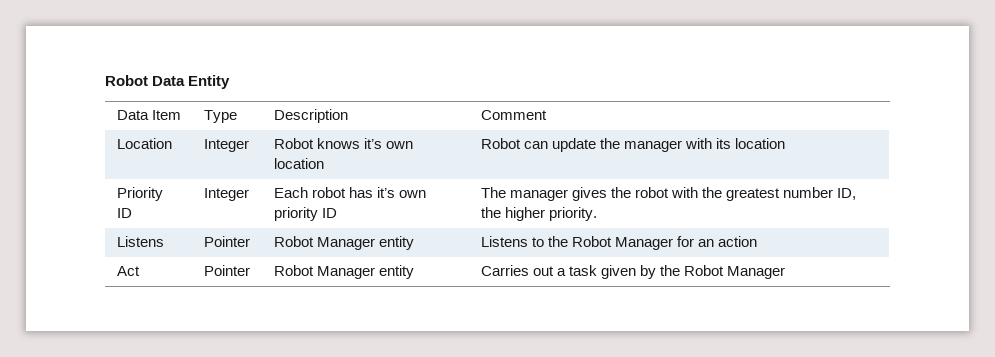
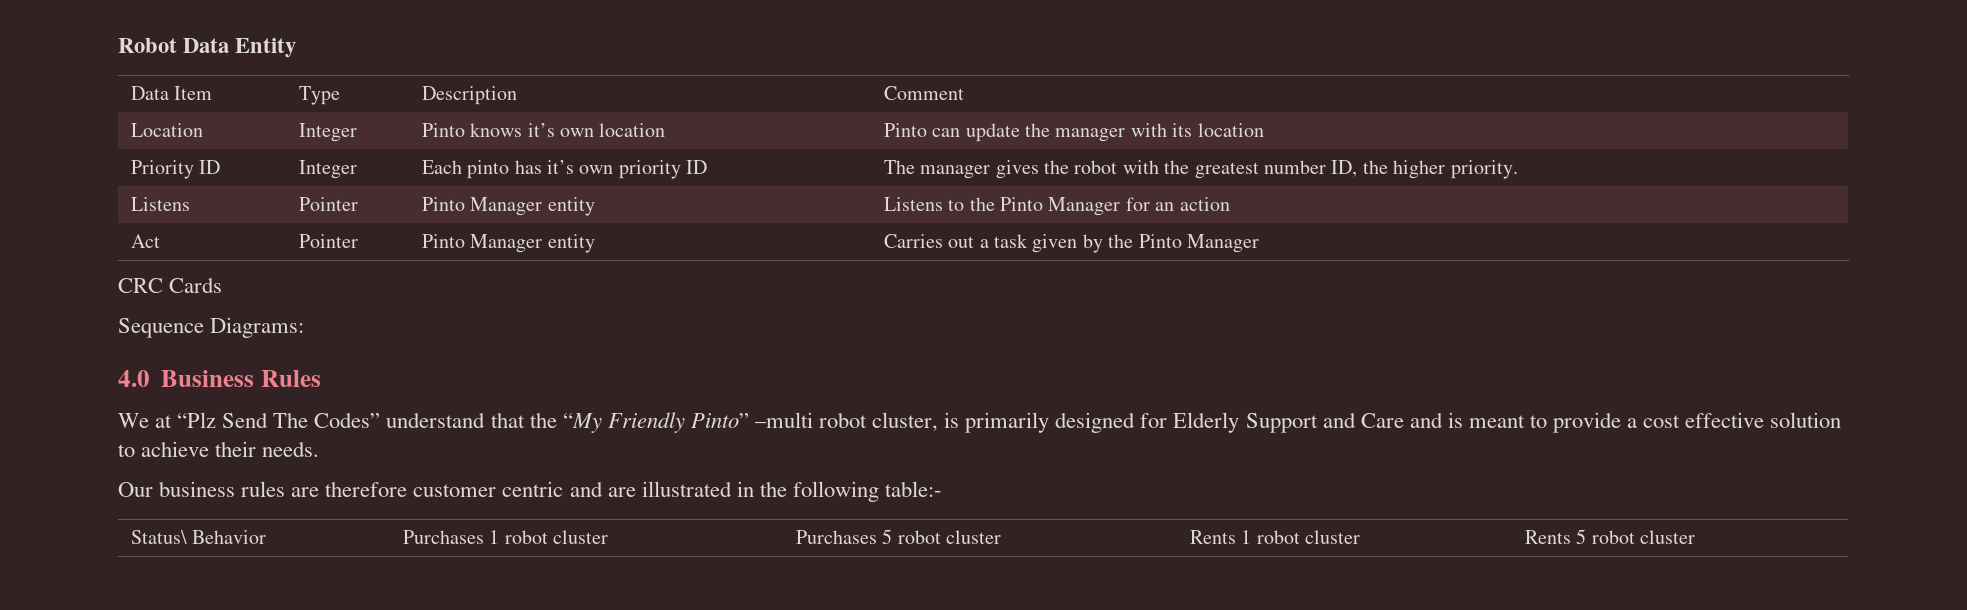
[273,138,314,149] Robot -> [421,123,465,137] Pinto
[480,138,521,149] Robot -> [883,123,927,137] Pinto
[311,187,346,198] robot -> [467,160,510,179] pinto
[273,236,314,247] Robot -> [421,197,465,211] Pinto
[571,236,612,247] Robot -> [1000,197,1044,211] Pinto
[273,265,314,276] Robot -> [421,234,465,248] Pinto
[684,265,786,279] Robot Manager -> [1138,234,1260,253] [118,277,223,293] [118,317,305,338] [118,370,321,387] [118,412,1842,433] [118,441,320,457] [118,481,942,502] [130,530,267,544] [402,530,609,544] [795,529,1002,544] [1189,530,1361,544] [1524,529,1696,544] Pinto Manager // CRC Cards // Sequence Diagrams: // 4.0 Business Rules // We at “Plz Send The Codes” understand that the “My Friendly Pinto” –multi robot cluster, is primarily designed for Elderly Support and Care and is meant to provide a cost effective solution to achieve their needs. // Our business rules are therefore customer centric and are illustrated in the following table:- // Status\ Behavior | Purchases 1 robot cluster | Purchases 5 robot cluster | Rents 1 robot cluster | Rents 5 robot cluster

